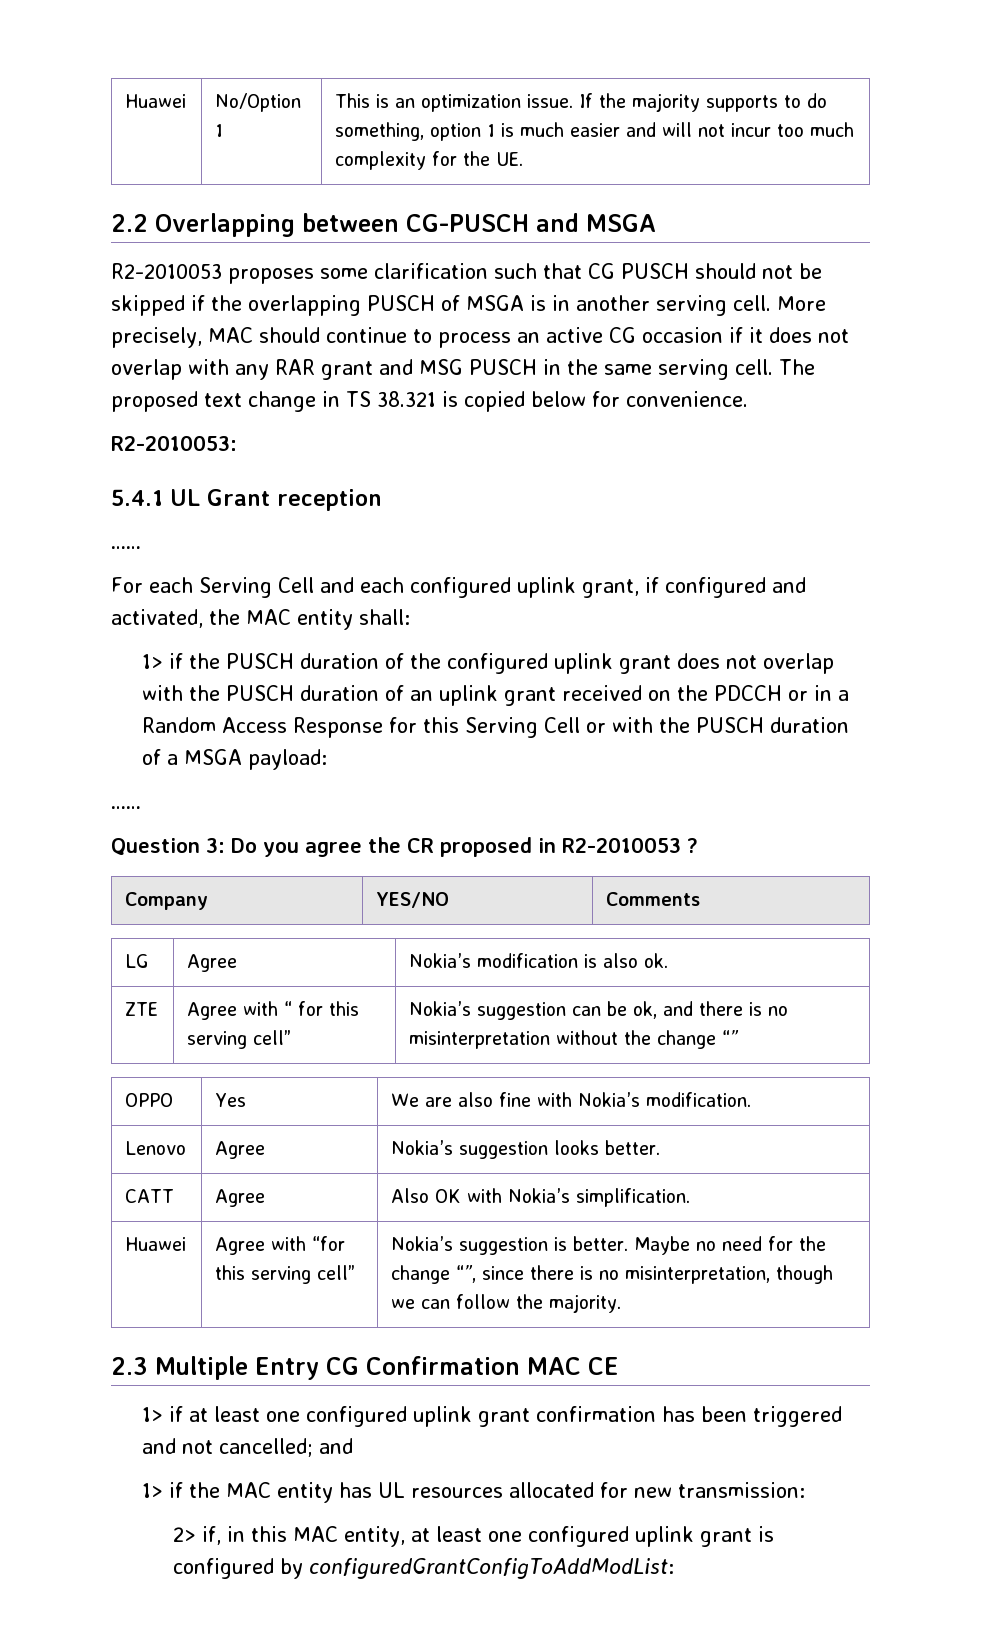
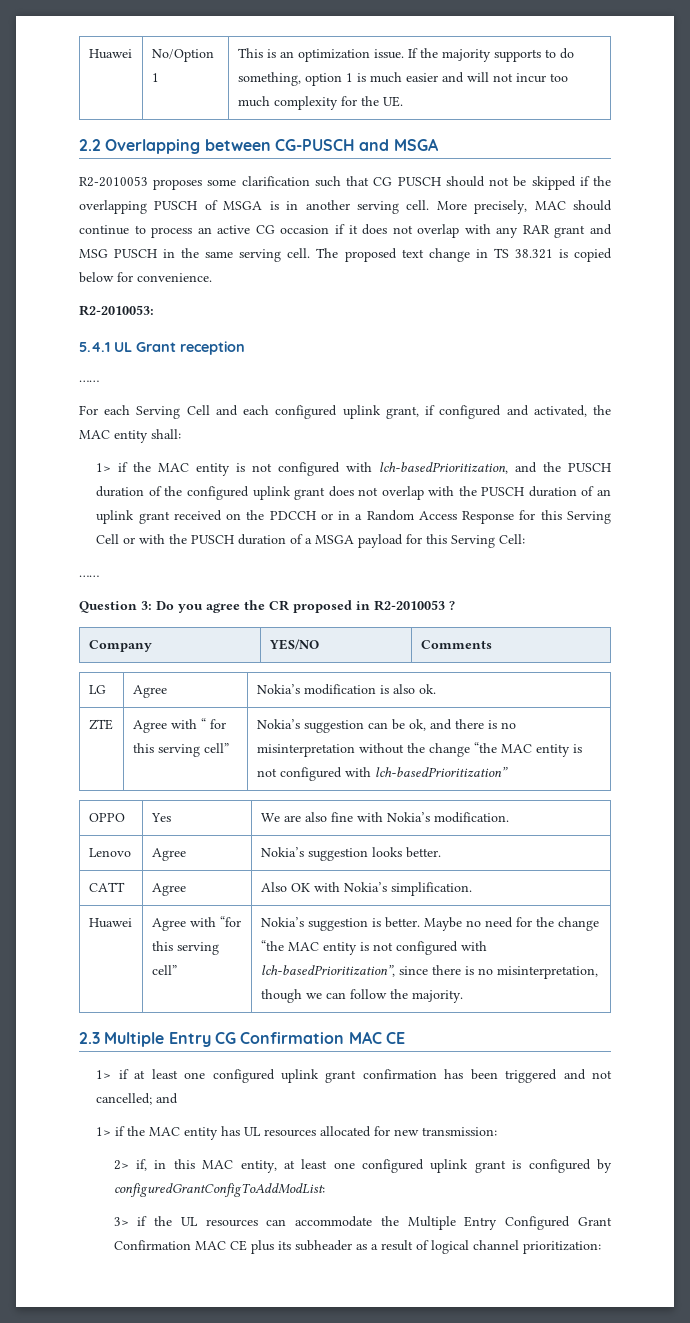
(221, 661) none -> [158,462,562,476] MAC entity is not configured with lch-basedPrioritization, and the
[248,749,328,770] payload: -> [358,534,526,548] payload for this Serving Cell:
[722,1030,740,1045] “” -> [473,742,582,757] [256,767,508,781] “the MAC entity is not configured with lch-basedPrioritization”
[456,1265,477,1283] “”, -> [260,940,487,955] [260,965,395,977] “the MAC entity is not configured with lch-basedPrioritization”,
(675, 1568) none -> [113,1216,612,1230] [113,1240,601,1254] // 3> if the UL resources can accommodate the Multiple Entry Configured Grant Confirmation MAC CE plus its subheader as a result of logical channel prioritization:

